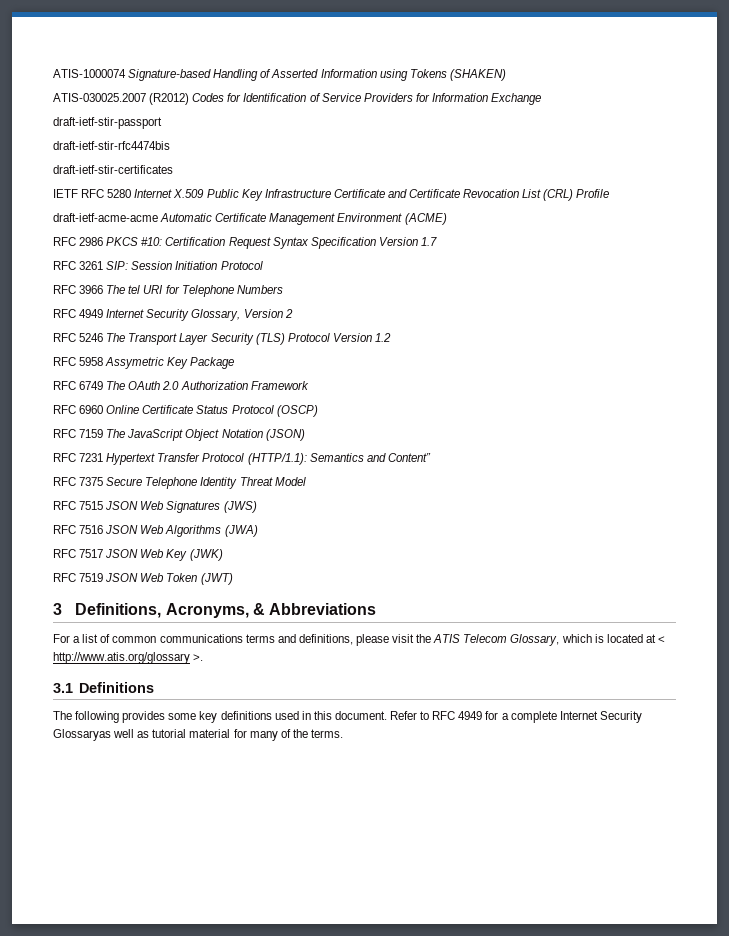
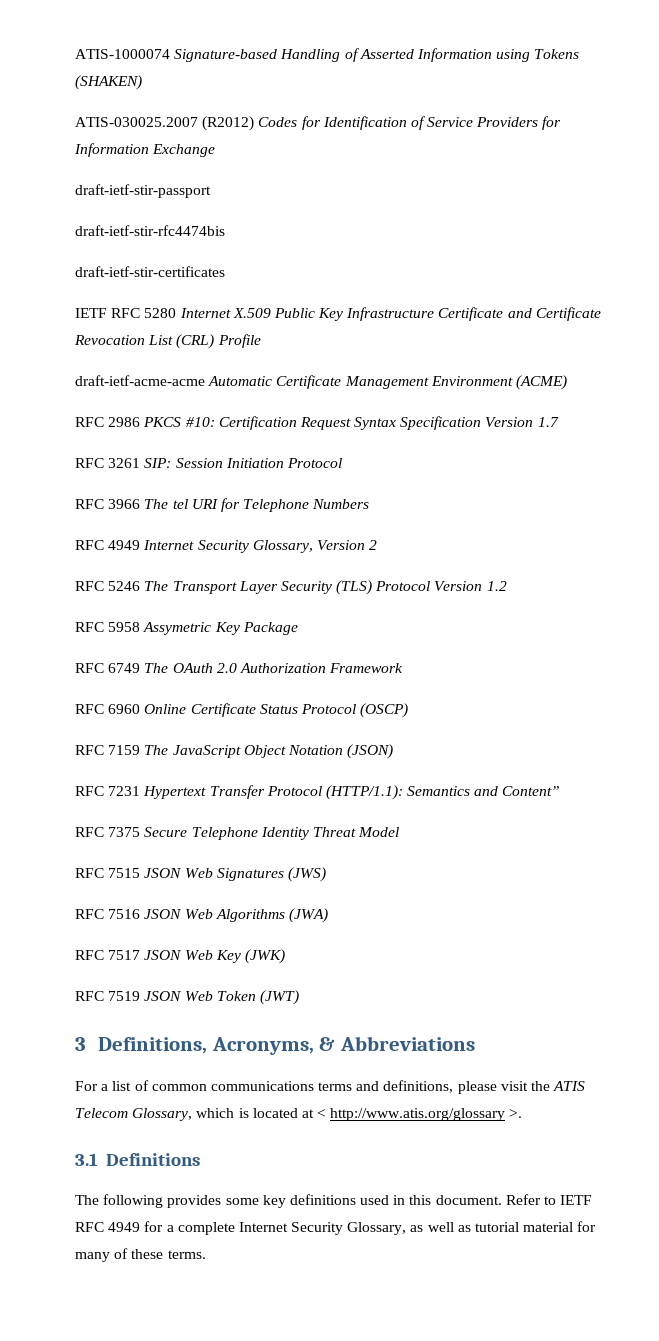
(430, 715) none -> [560,1195,593,1205] IETF
[53,729,111,741] Glossaryas -> [347,1222,424,1235] Glossary, as
[292,729,308,738] the -> [131,1249,164,1259] these

